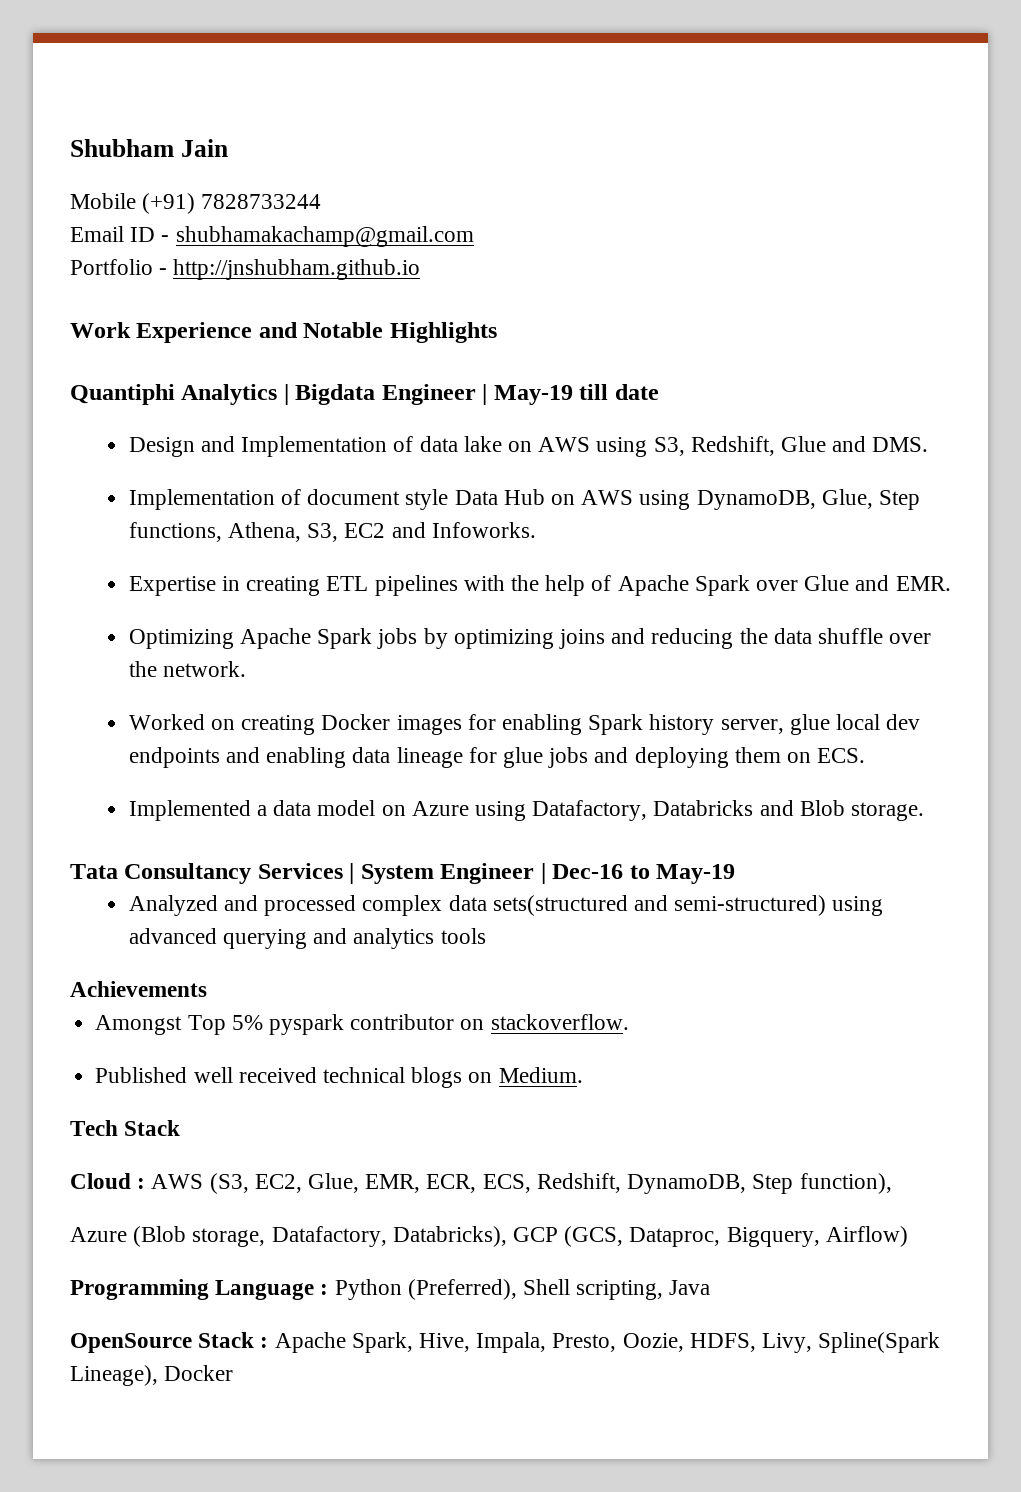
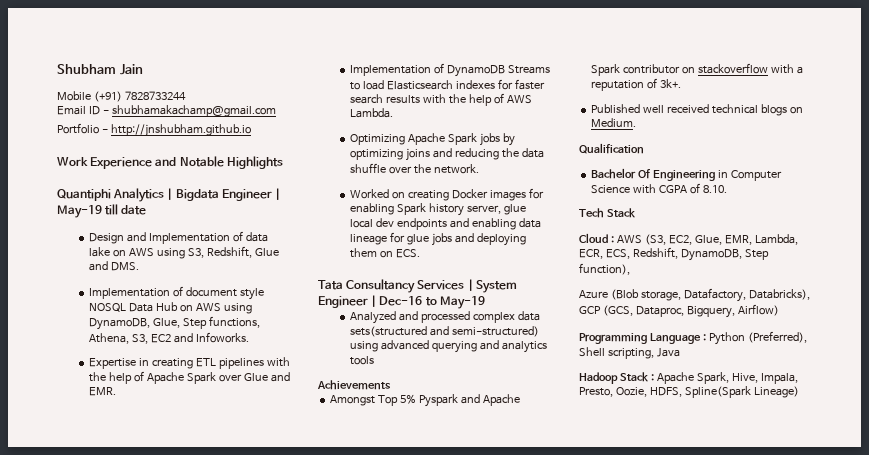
(449, 499) none -> [89,303,127,312] NOSQL
(951, 583) none -> [350,63,550,77] [350,79,545,90] [350,93,532,106] [350,108,394,118] // Implementation of DynamoDB Streams to load Elasticsearch indexes for faster search results with the help of AWS Lambda.
[128,800,924,821] // Implemented a data model on Azure using Datafactory, Databricks and Blob storage. -> (420, 253) none
[268,1014,629,1035] pyspark contributor on stackoverflow. -> [419,394,520,407] [591,63,803,76] [591,78,682,91] Pyspark and Apache Spark contributor on stackoverflow with a reputation of 3k+.
(583, 1075) none -> [579,143,644,154] [591,168,782,181] [591,183,727,194] // Qualification // Bachelor Of Engineering in Computer Science with CGPA of 8.10.
(421, 1183) none -> [754,234,798,245] Lambda,
[70,1333,192,1353] OpenSource -> [579,372,618,384] Hadoop
[762,1332,941,1353] [70,1365,234,1386] Livy, Spline(Spark Lineage), Docker -> [684,386,799,398] Spline(Spark Lineage)

